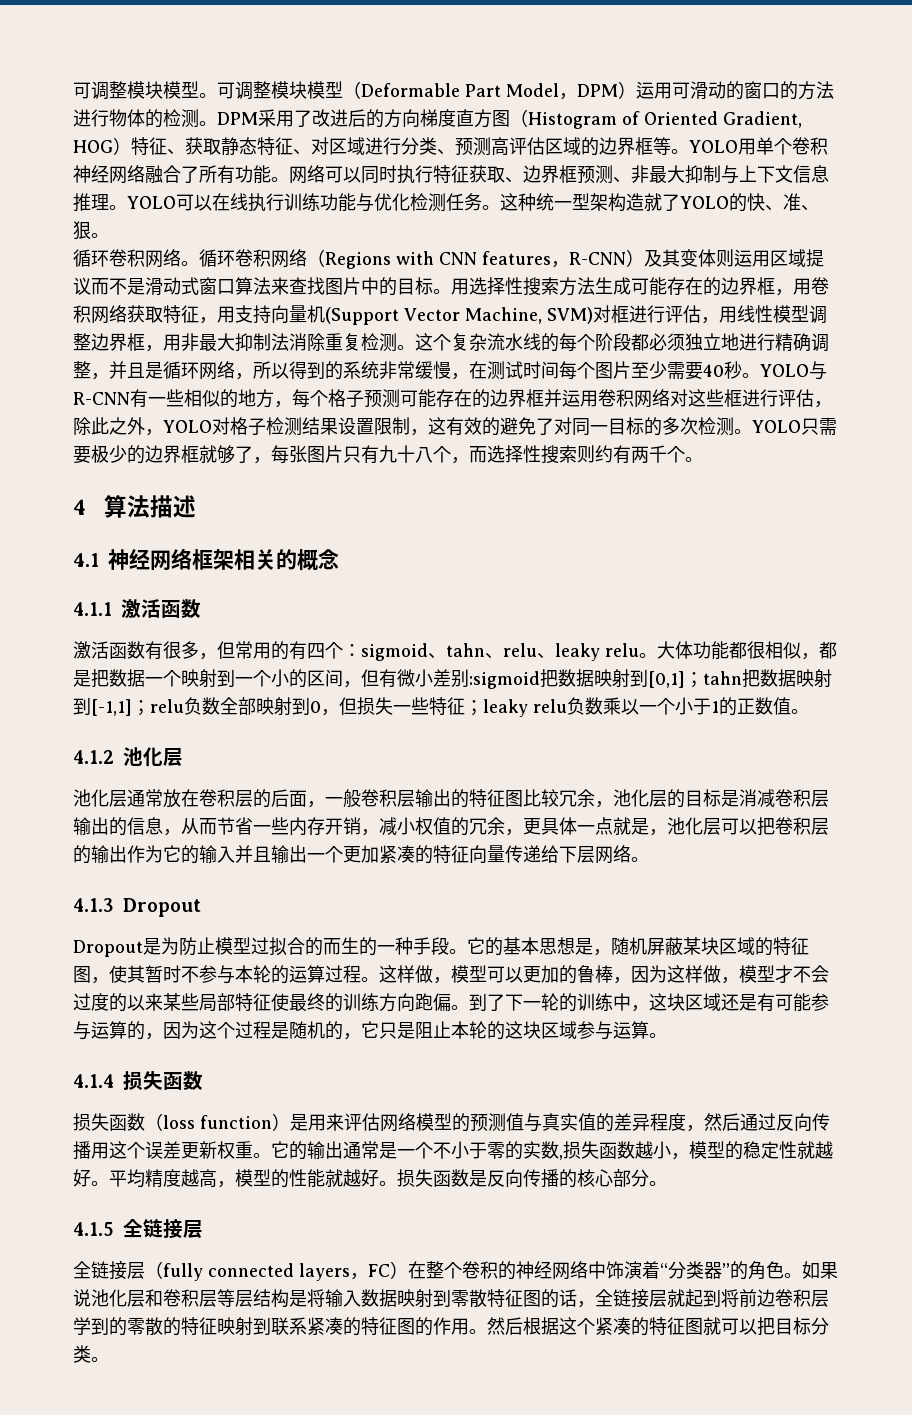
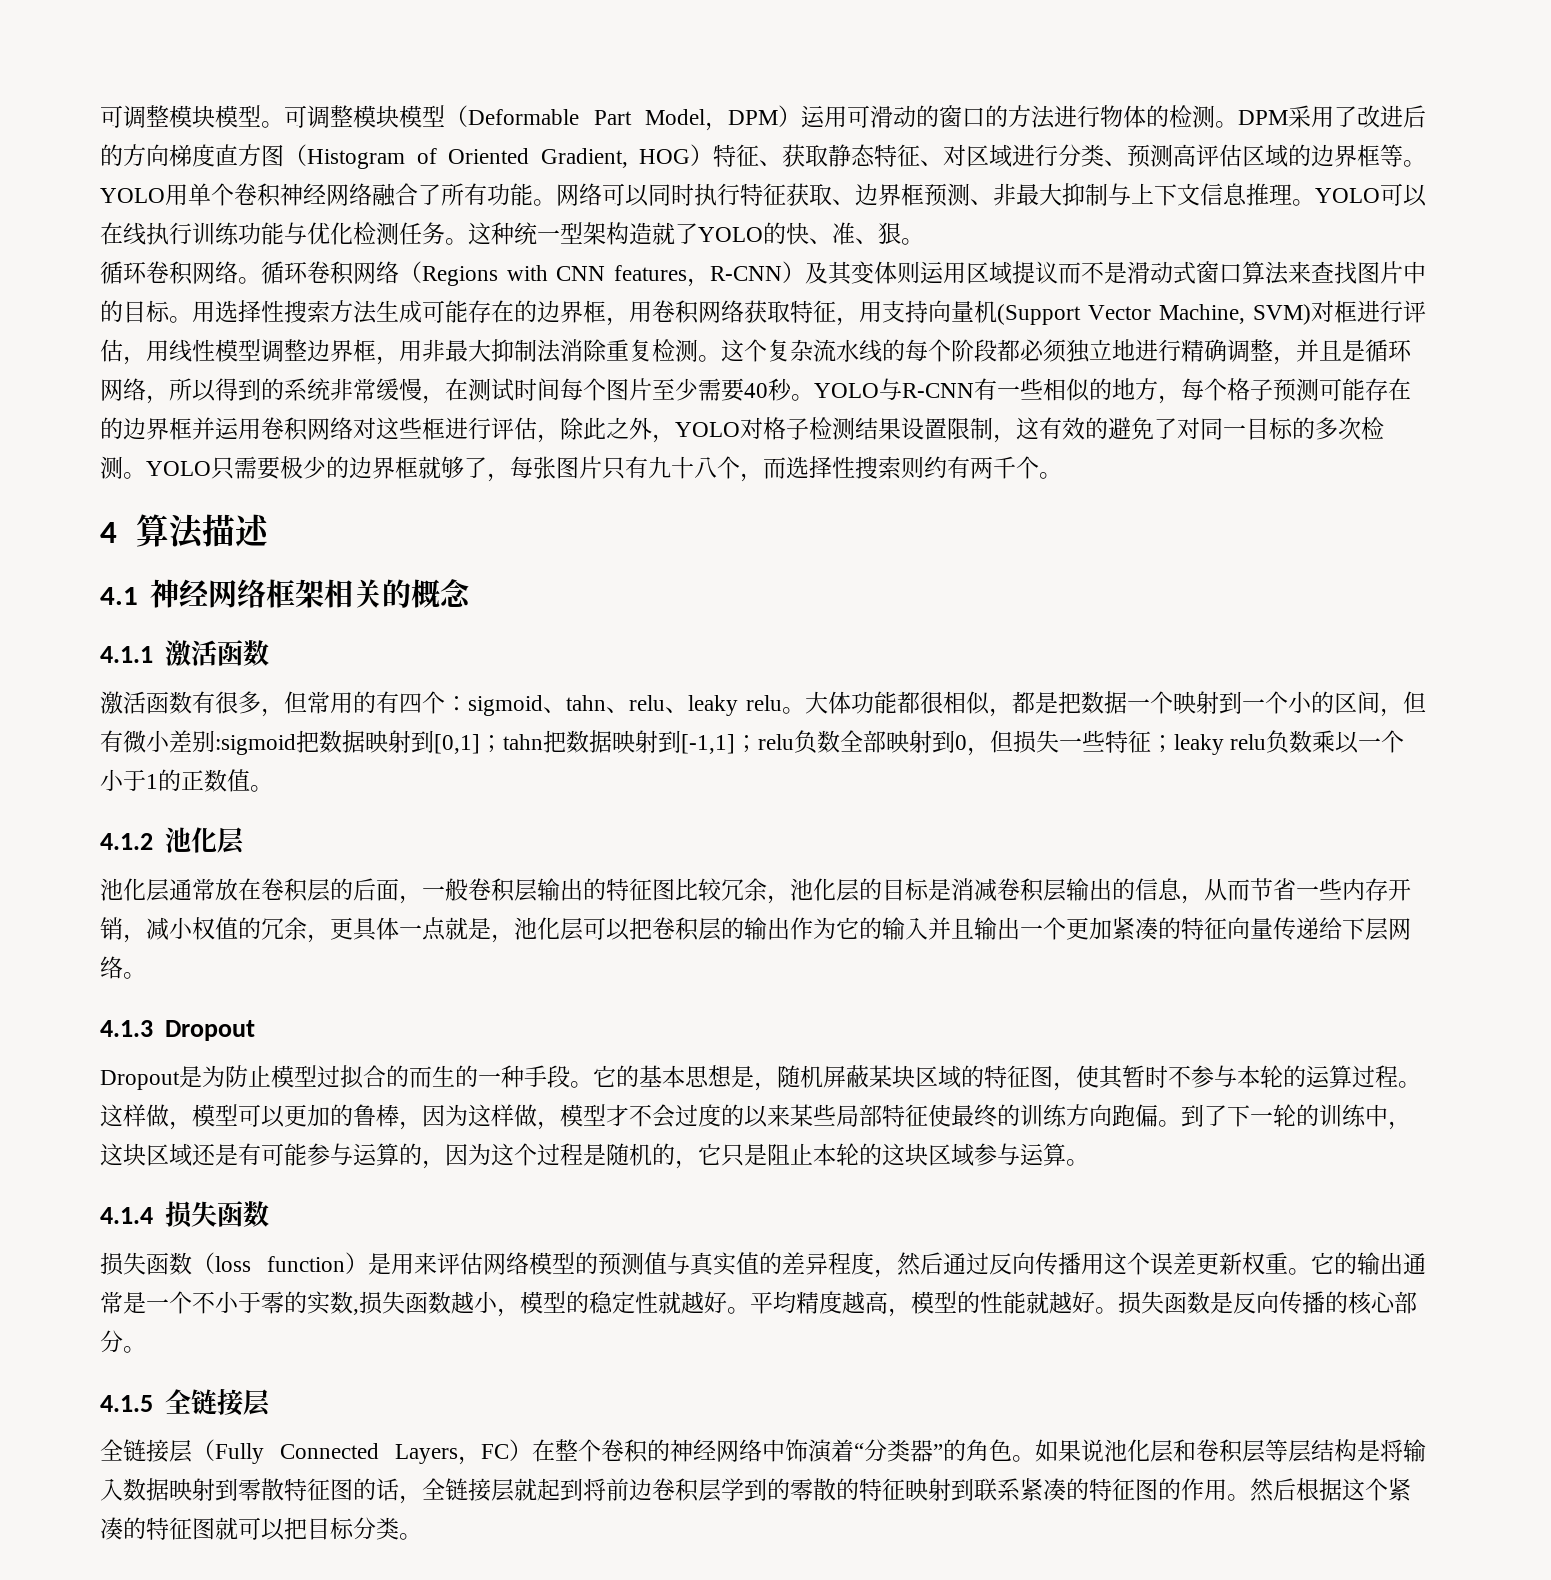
[163,1263,350,1281] fully connected layers -> [215,1443,458,1464] Fully Connected Layers

